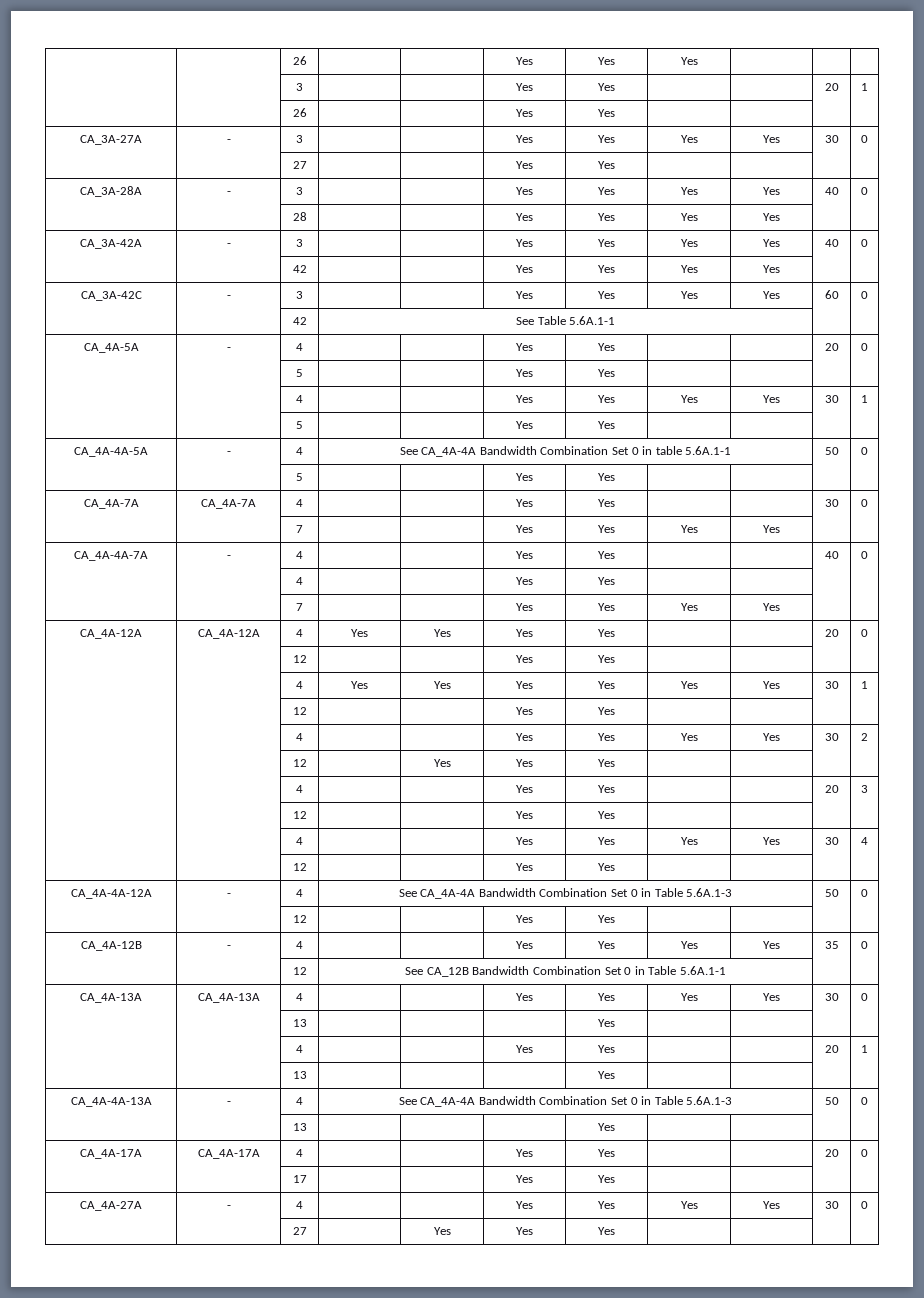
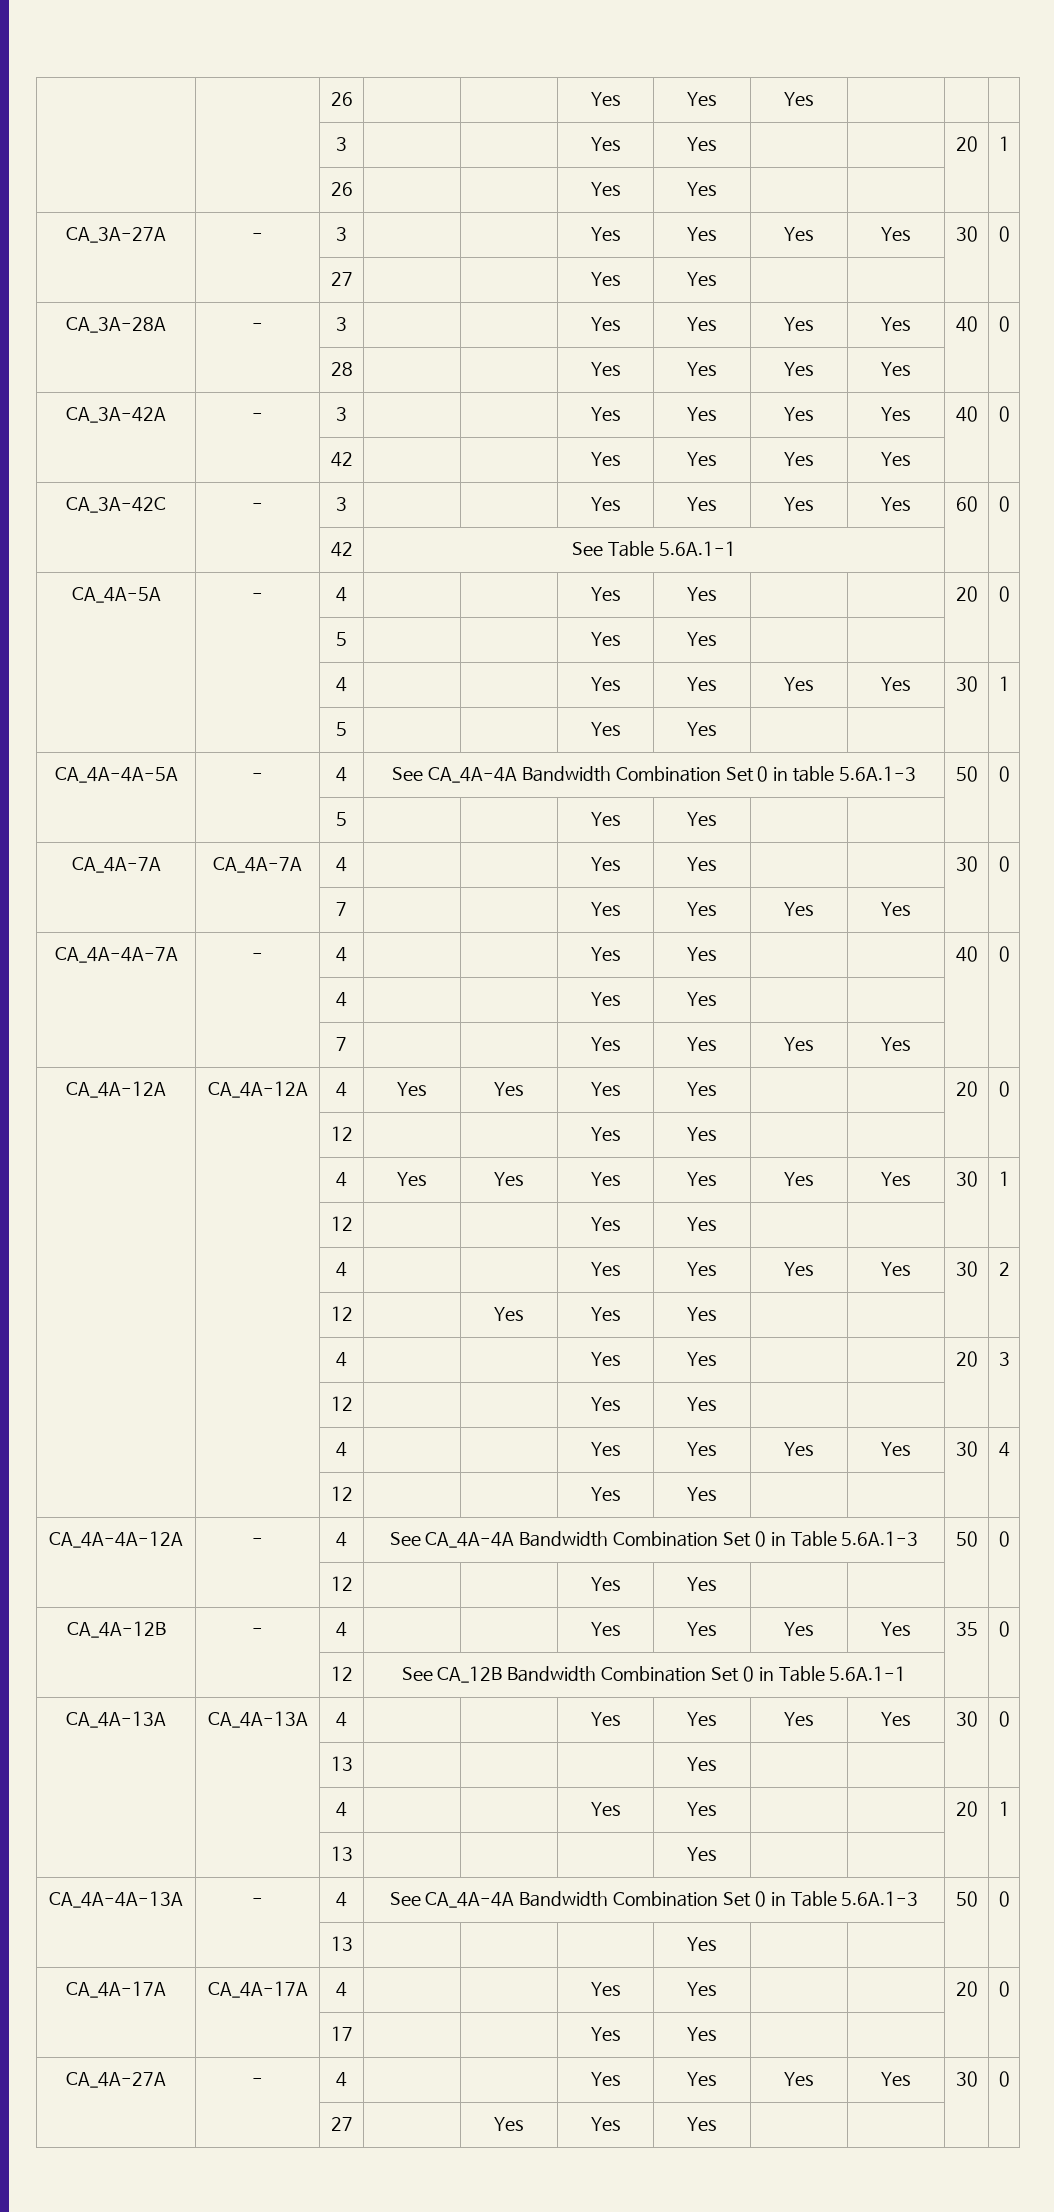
[685,446,732,455] 5.6A.1-1 -> [838,766,916,781] 5.6A.1-3

